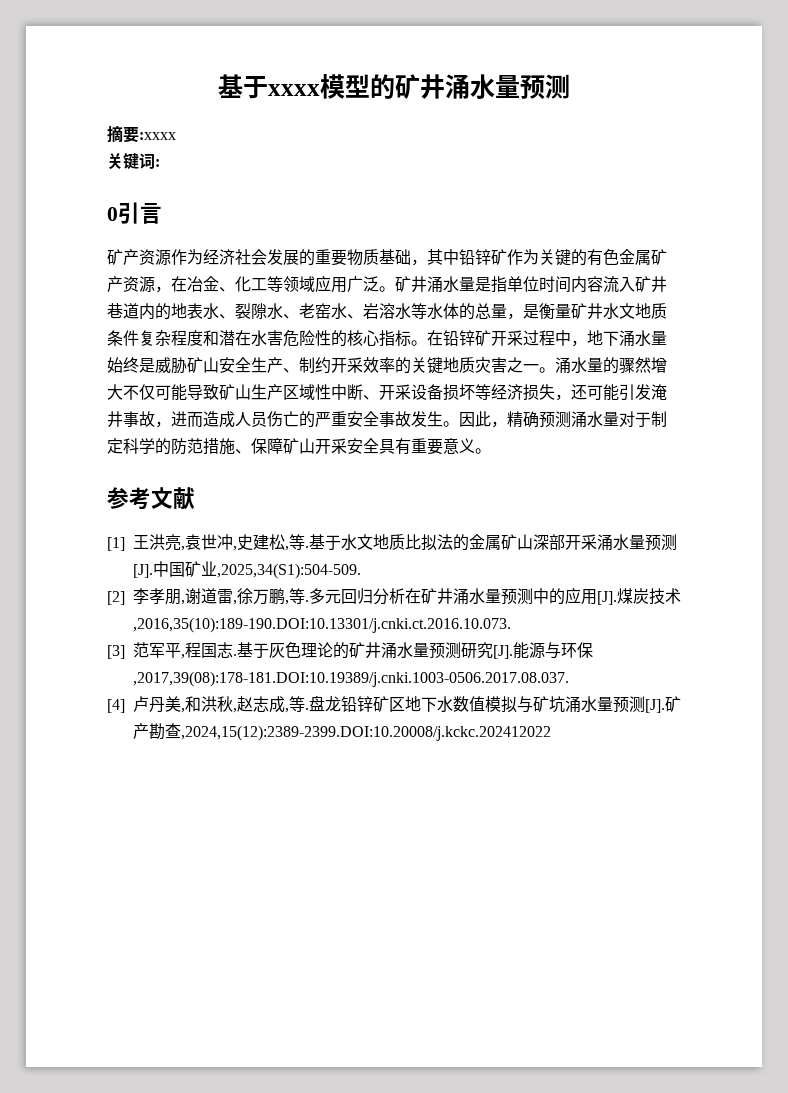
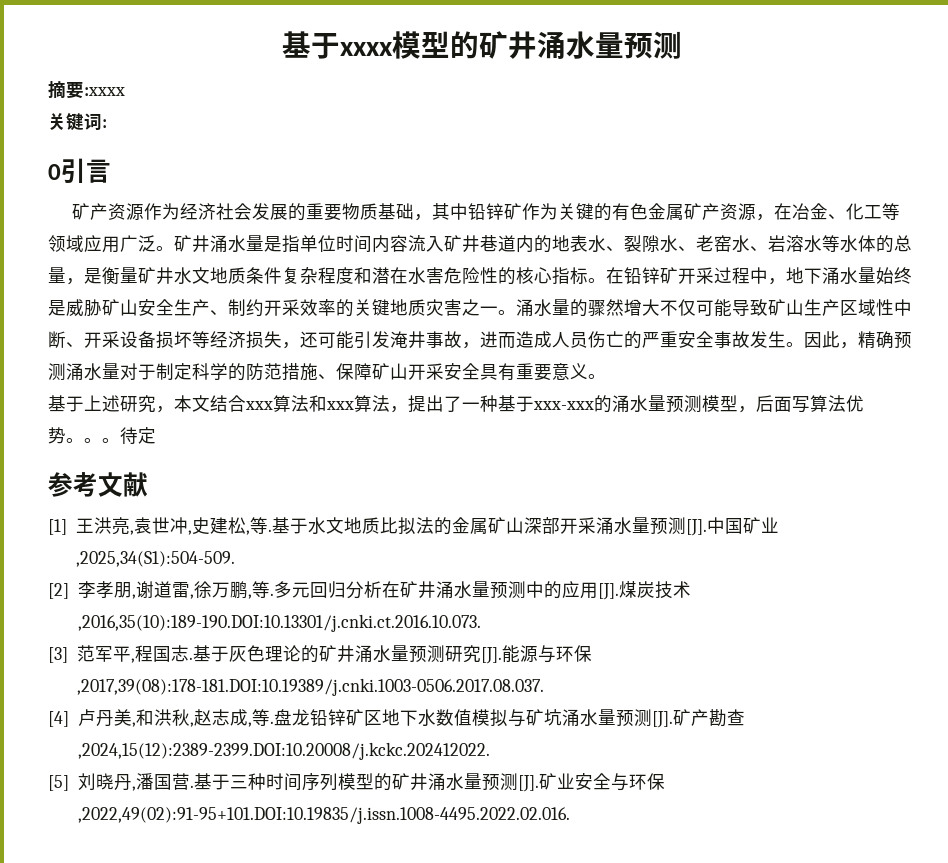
(491, 451) none -> [48,395,864,413] [48,427,156,445] // 基于上述研究，本文结合xxx算法和xxx算法，提出了一种基于xxx-xxx的涌水量预测模型，后面写算法优势。。。待定
[181,725,551,741] ,2024,15(12):2389-2399.DOI:10.20008/j.kckc.202412022 -> [77,742,490,760] [48,773,665,792] [77,807,570,824] ,2024,15(12):2389-2399.DOI:10.20008/j.kckc.202412022. // [5]刘晓丹,潘国营.基于三种时间序列模型的矿井涌水量预测[J].矿业安全与环保,2022,49(02):91-95+101.DOI:10.19835/j.issn.1008-4495.2022.02.016.

